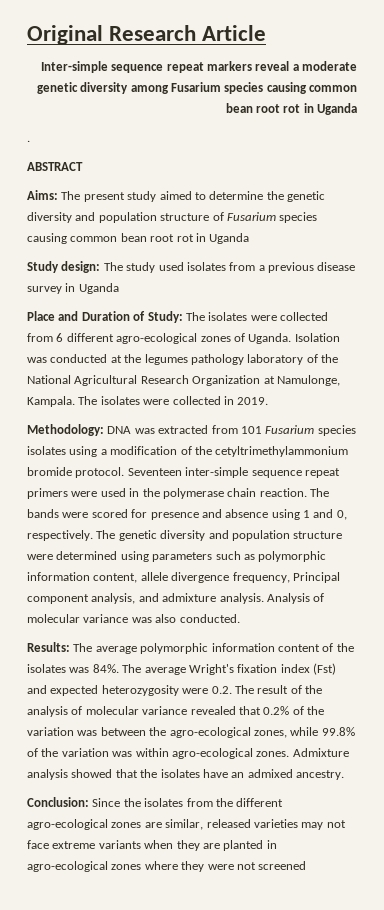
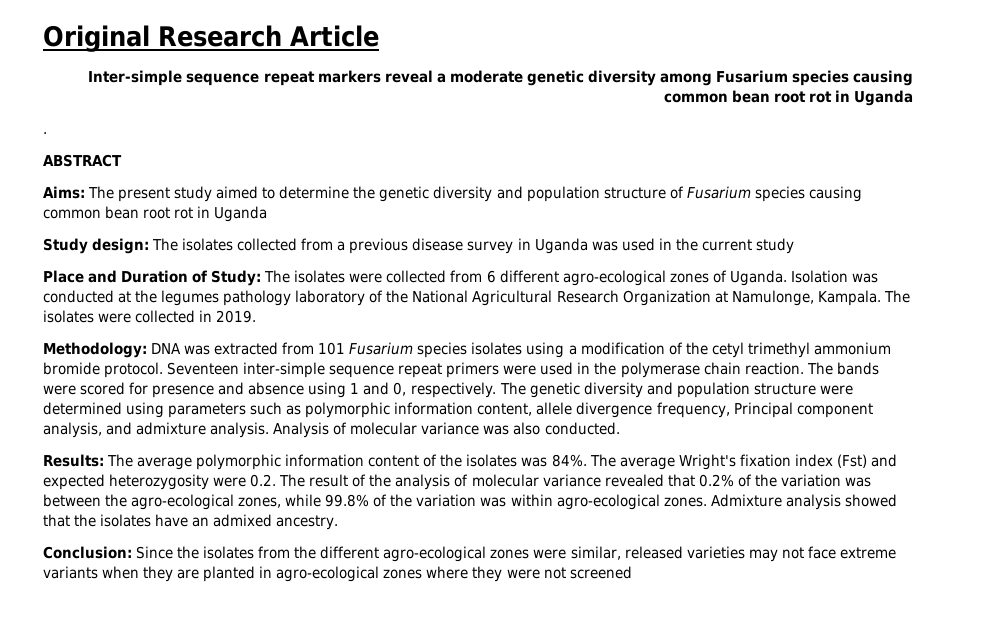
[126,262,226,273] study used isolates -> [182,238,298,251] isolates collected
(119, 288) none -> [591,238,794,254] was used in the current study
[215,446,349,457] cetyltrimethylammonium -> [711,342,891,358] cetyl trimethyl ammonium
[144,822,162,828] are -> [533,549,567,559] were

